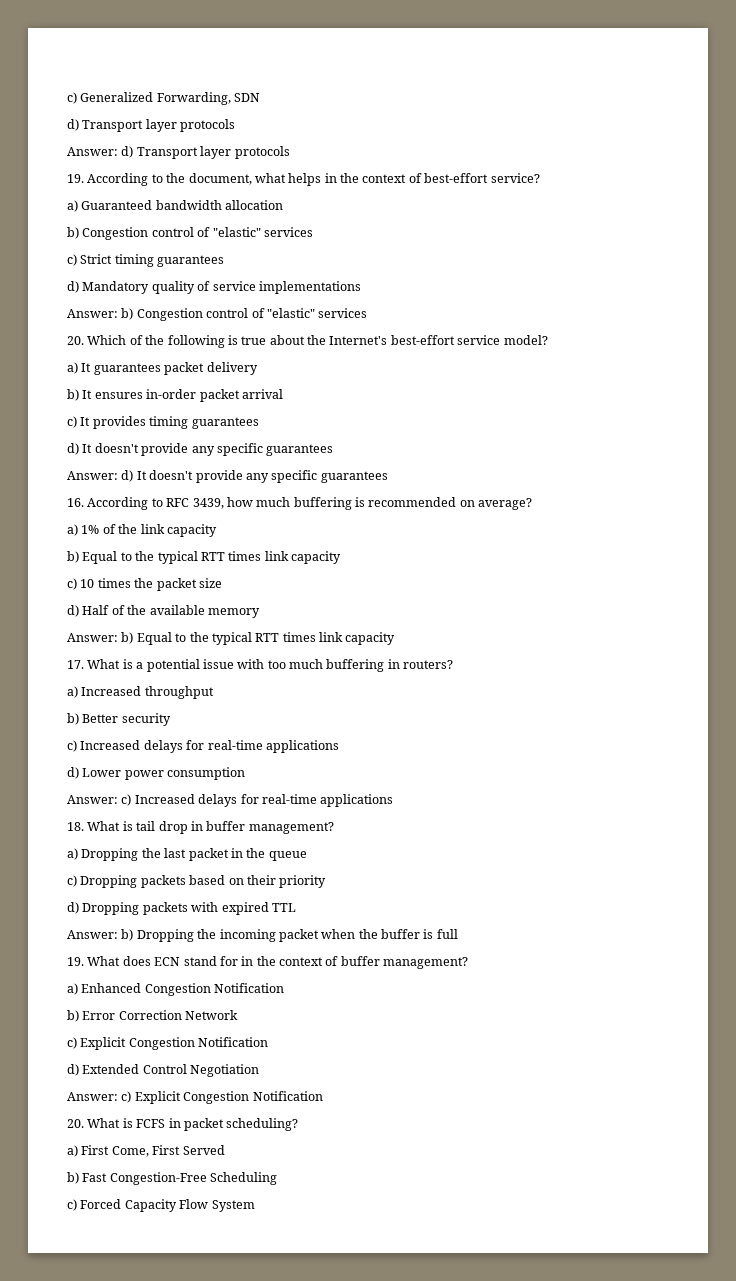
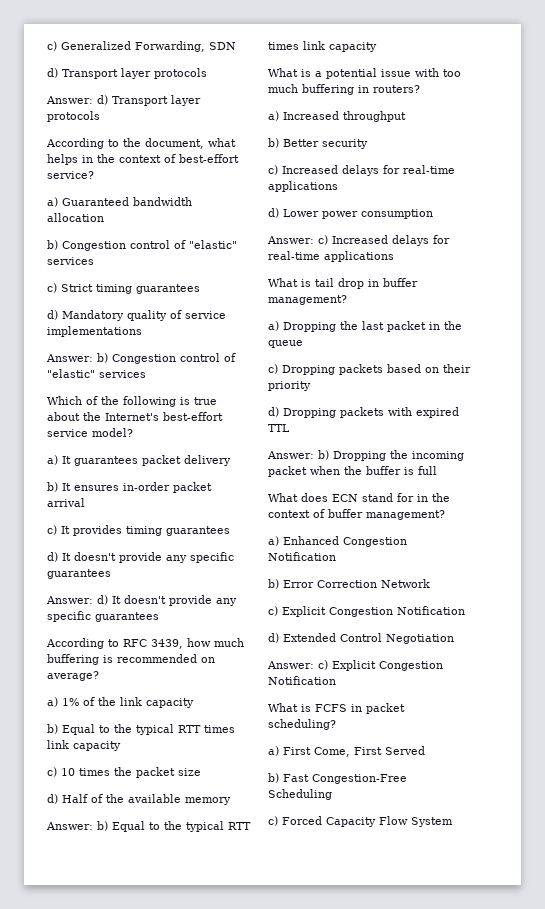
[67,174,84,183] 19. -> (100, 116) none
[67,336,84,345] 20. -> (146, 374) none
[67,498,84,507] 16. -> (159, 617) none
[67,660,84,669] 17. -> (377, 47) none
[67,822,84,831] 18. -> (394, 256) none
[67,957,84,966] 19. -> (437, 470) none
[67,1119,84,1128] 20. -> (336, 680) none

